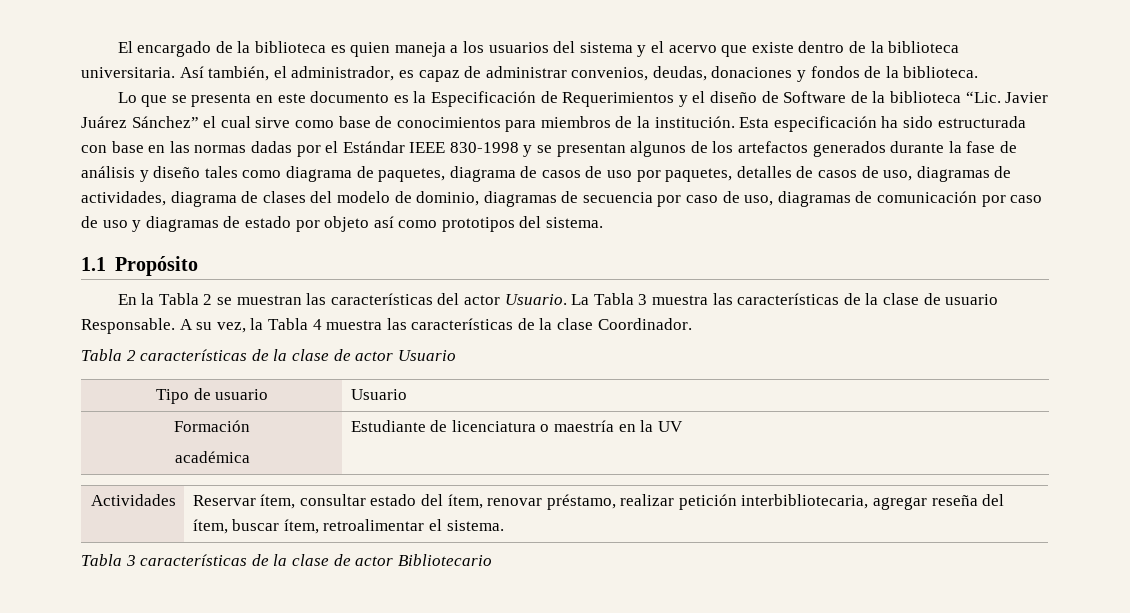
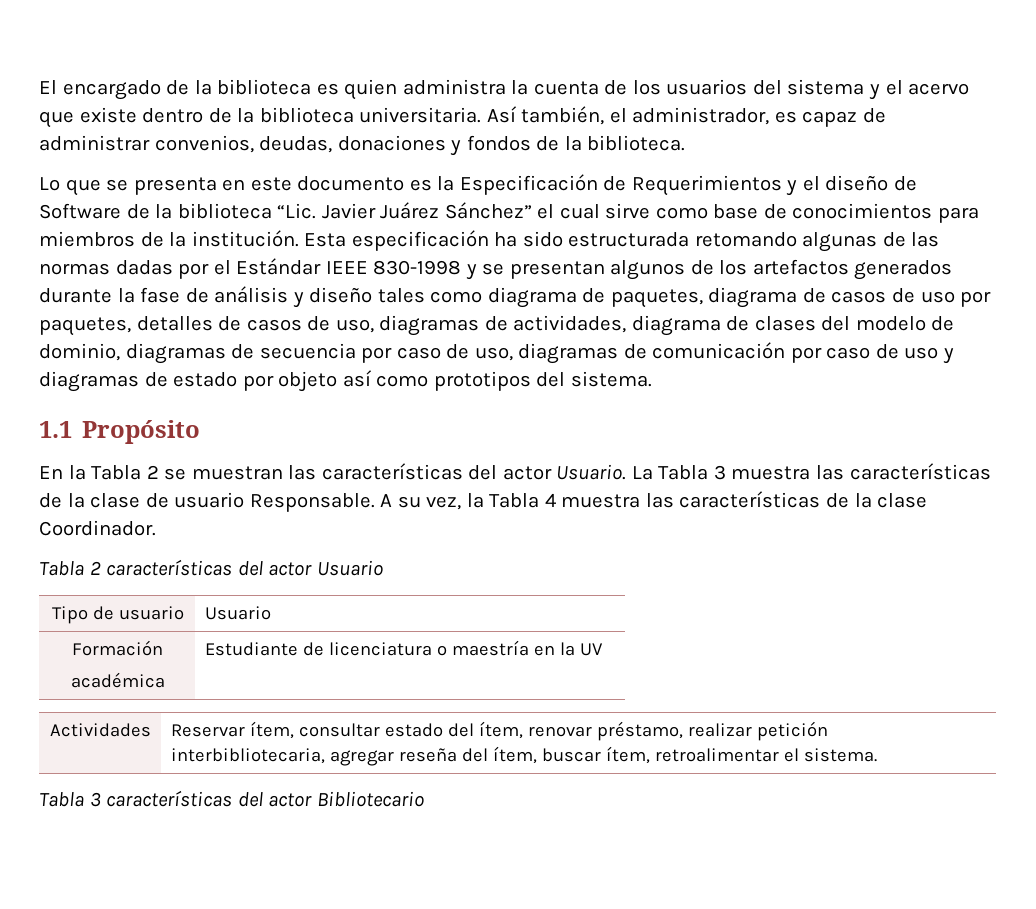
[394,42,459,57] maneja a -> [402,79,628,95] administra la cuenta de
[81,141,166,153] con base en -> [694,232,906,252] retomando algunas de
[251,349,351,361] de la clase de -> [237,561,263,576] del
[251,554,351,566] de la clase de -> [237,792,263,807] del

